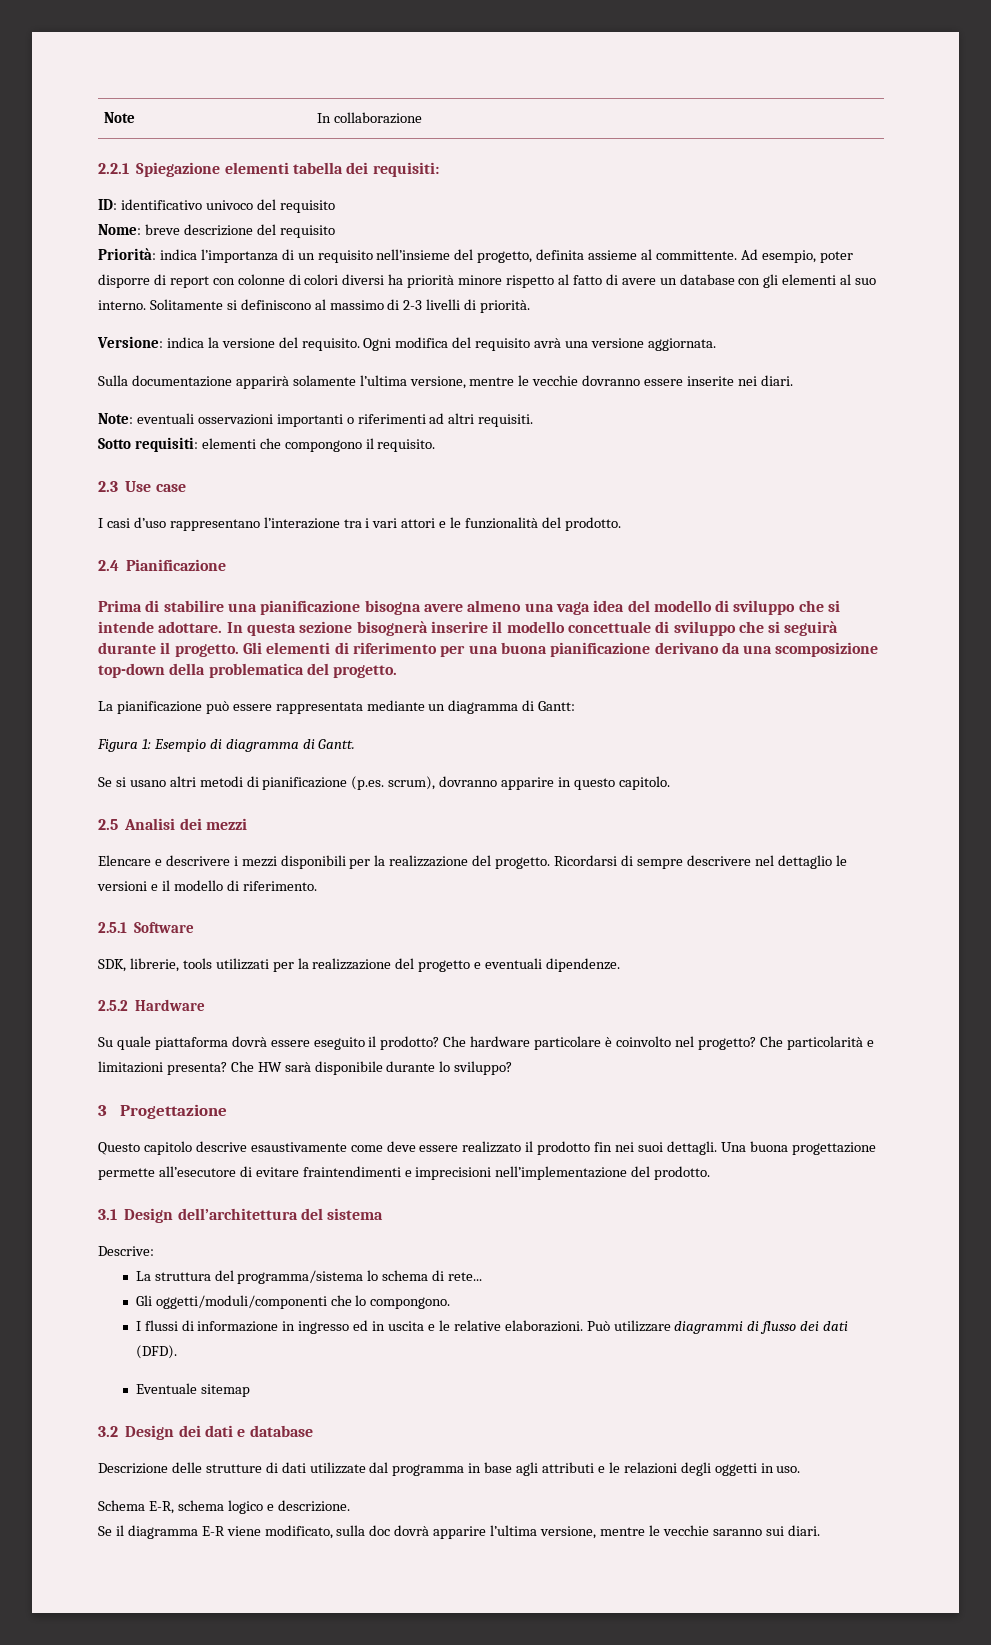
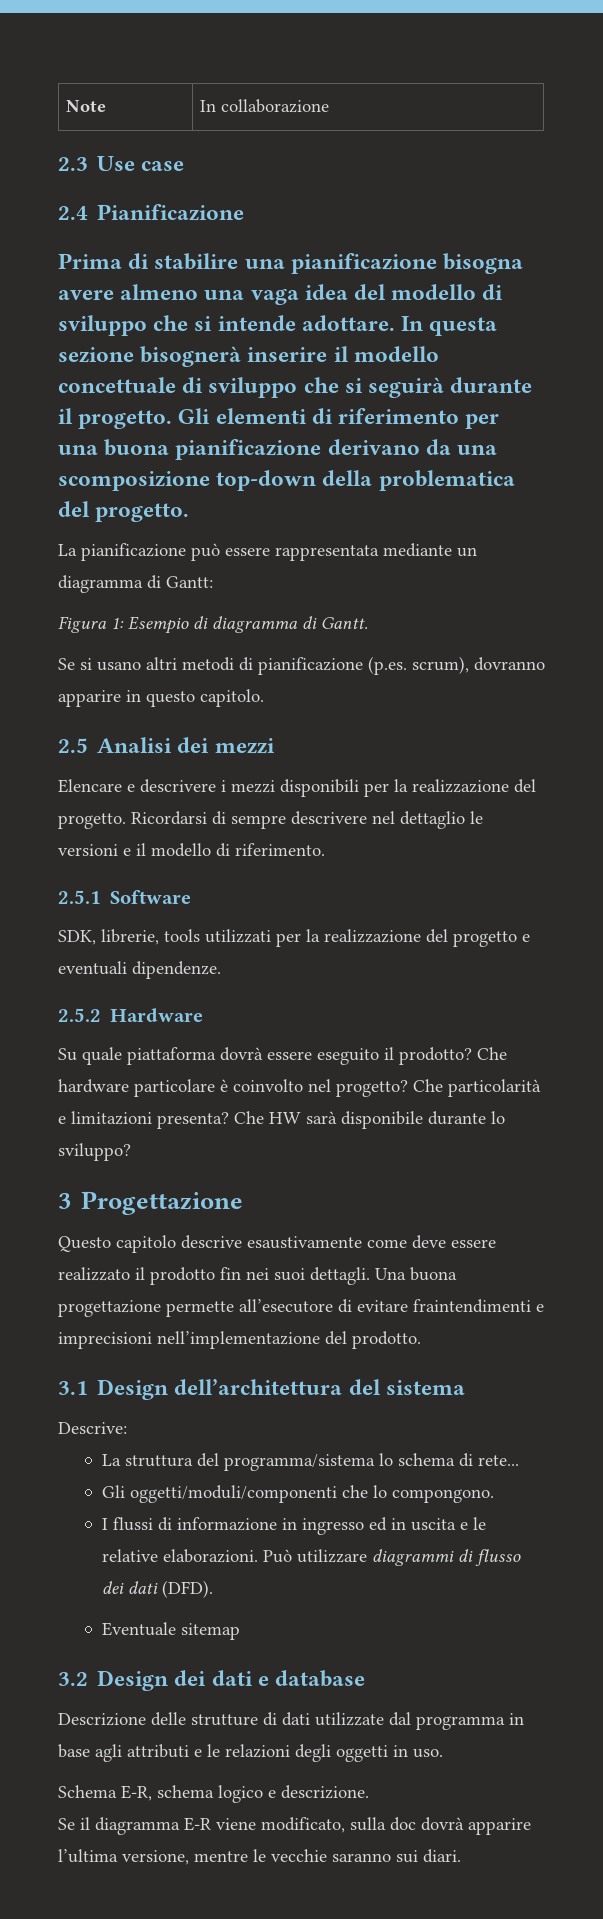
[98,162,439,177] [98,199,335,213] [98,224,335,238] [98,248,853,263] [98,274,877,288] [98,299,531,313] [97,336,716,351] [98,375,793,389] [98,413,534,427] [98,437,436,452] [98,481,186,492] [98,517,621,531] 2.2.1 Spiegazione elementi tabella dei requisiti: // ID: identificativo univoco del requisito // Nome: breve descrizione del requisito // Priorità: indica l’importanza di un requisito nell’insieme del progetto, definita assieme al committente. Ad esempio, poter disporre di report con colonne di colori diversi ha priorità minore rispetto al fatto di avere un database con gli elementi al suo interno. Solitamente si definiscono al massimo di 2-3 livelli di priorità. // Versione: indica la versione del requisito. Ogni modifica del requisito avrà una versione aggiornata. // Sulla documentazione apparirà solamente l’ultima versione, mentre le vecchie dovranno essere inserite nei diari. // Note: eventuali osservazioni importanti o riferimenti ad altri requisiti. // Sotto requisiti: elementi che compongono il requisito. // 2.3 Use case // I casi d’uso rappresentano l’interazione tra i vari attori e le funzionalità del prodotto. -> [58,156,185,171] 2.3 Use case

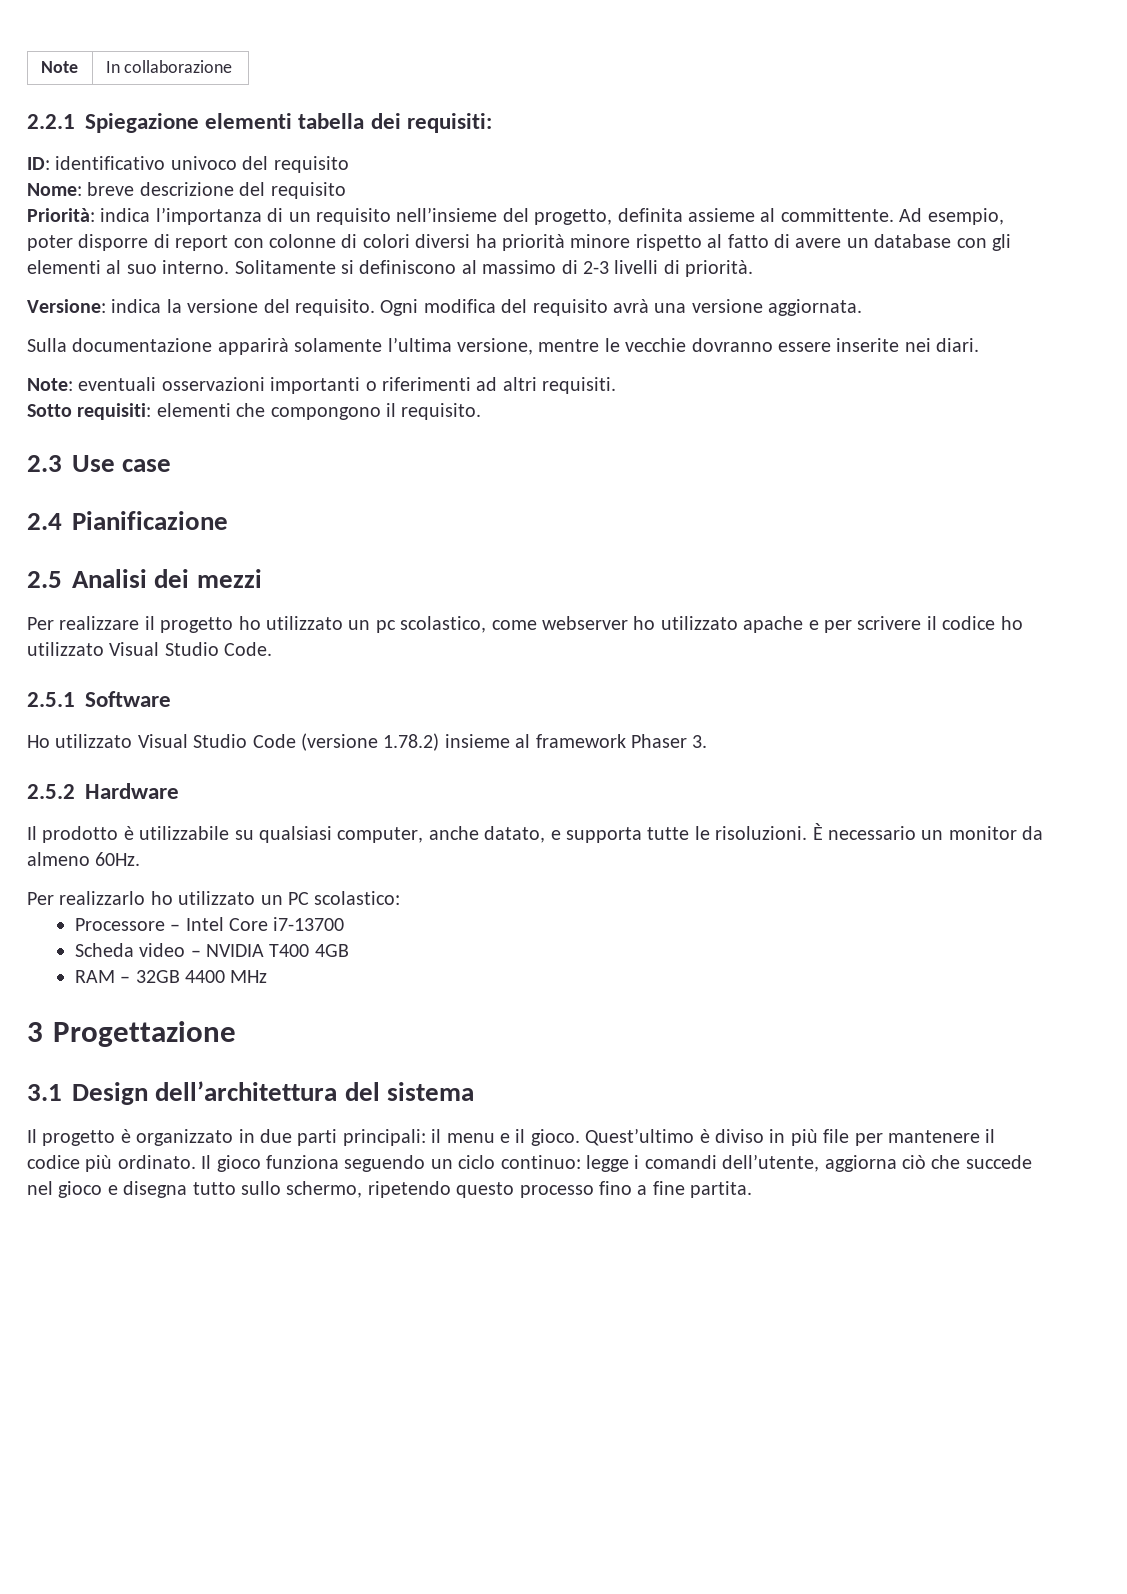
(329, 106) none -> [27,113,492,133] [27,156,349,173] [27,182,346,199] [27,207,1004,225] [27,234,1011,251] [27,260,754,277] [27,299,863,316] [27,337,980,355] [27,377,617,394] [27,403,482,420] // 2.2.1 Spiegazione elementi tabella dei requisiti: // ID: identificativo univoco del requisito // Nome: breve descrizione del requisito // Priorità: indica l’importanza di un requisito nell’insieme del progetto, definita assieme al committente. Ad esempio, poter disporre di report con colonne di colori diversi ha priorità minore rispetto al fatto di avere un database con gli elementi al suo interno. Solitamente si definiscono al massimo di 2-3 livelli di priorità. // Versione: indica la versione del requisito. Ogni modifica del requisito avrà una versione aggiornata. // Sulla documentazione apparirà solamente l’ultima versione, mentre le vecchie dovranno essere inserite nei diari. // Note: eventuali osservazioni importanti o riferimenti ad altri requisiti. // Sotto requisiti: elementi che compongono il requisito.
[58,253,524,274] [58,284,504,305] [58,315,498,336] [58,346,439,367] [58,377,533,398] [58,408,500,429] [58,439,498,460] [58,470,515,491] [58,501,190,522] [58,543,477,561] [58,575,213,593] [58,616,368,634] [58,656,545,675] [58,689,264,707] [58,737,275,754] [58,779,536,797] [58,811,483,829] [58,843,325,857] [58,890,192,904] [58,929,530,947] [58,961,221,979] [58,1008,204,1022] [58,1047,507,1065] [58,1079,541,1097] [58,1111,505,1129] [58,1143,131,1161] [58,1191,244,1215] [58,1235,496,1253] [58,1267,457,1285] [58,1299,544,1317] [58,1331,421,1349] Prima di stabilire una pianificazione bisogna avere almeno una vaga idea del modello di sviluppo che si intende adottare. In questa sezione bisognerà inserire il modello concettuale di sviluppo che si seguirà durante il progetto. Gli elementi di riferimento per una buona pianificazione derivano da una scomposizione top-down della problematica del progetto. // La pianificazione può essere rappresentata mediante un diagramma di Gantt: // Figura 1: Esempio di diagramma di Gantt. // Se si usano altri metodi di pianificazione (p.es. scrum), dovranno apparire in questo capitolo. // 2.5 Analisi dei mezzi // Elencare e descrivere i mezzi disponibili per la realizzazione del progetto. Ricordarsi di sempre descrivere nel dettaglio le versioni e il modello di riferimento. // 2.5.1 Software // SDK, librerie, tools utilizzati per la realizzazione del progetto e eventuali dipendenze. // 2.5.2 Hardware // Su quale piattaforma dovrà essere eseguito il prodotto? Che hardware particolare è coinvolto nel progetto? Che particolarità e limitazioni presenta? Che HW sarà disponibile durante lo sviluppo? // 3 Progettazione // Questo capitolo descrive esaustivamente come deve essere realizzato il prodotto fin nei suoi dettagli. Una buona progettazione permette all’esecutore di evitare fraintendimenti e imprecisioni nell’implementazione del prodotto. -> [27,569,262,588] [27,616,1023,633] [27,642,273,656] [27,691,171,707] [27,733,708,751] [27,783,179,799] [27,823,1044,843] [27,852,141,866] [27,891,401,905] [74,917,345,931] [74,943,349,957] [74,970,268,983] [27,1021,236,1047] 2.5 Analisi dei mezzi // Per realizzare il progetto ho utilizzato un pc scolastico, come webserver ho utilizzato apache e per scrivere il codice ho utilizzato Visual Studio Code. // 2.5.1 Software // Ho utilizzato Visual Studio Code (versione 1.78.2) insieme al framework Phaser 3. // 2.5.2 Hardware // Il prodotto è utilizzabile su qualsiasi computer, anche datato, e supporta tutte le risoluzioni. È necessario un monitor da almeno 60Hz. // Per realizzarlo ho utilizzato un PC scolastico: // Processore – Intel Core i7-13700 // Scheda video – NVIDIA T400 4GB // RAM – 32GB 4400 MHz // 3 Progettazione
[58,1422,127,1434] [101,1453,519,1471] [101,1485,494,1503] [101,1517,486,1535] [101,1549,521,1566] [101,1580,213,1598] [101,1622,240,1640] [58,1670,366,1691] [58,1712,524,1730] [58,1744,443,1762] [58,1785,369,1803] [58,1817,531,1835] [58,1849,461,1865] Descrive: // La struttura del programma/sistema lo schema di rete... // Gli oggetti/moduli/componenti che lo compongono. // I flussi di informazione in ingresso ed in uscita e le relative elaborazioni. Può utilizzare diagrammi di flusso dei dati (DFD). // Eventuale sitemap // 3.2 Design dei dati e database // Descrizione delle strutture di dati utilizzate dal programma in base agli attributi e le relazioni degli oggetti in uso. // Schema E-R, schema logico e descrizione. // Se il diagramma E-R viene modificato, sulla doc dovrà apparire l’ultima versione, mentre le vecchie saranno sui diari. -> [27,1128,996,1146] [27,1154,1032,1172] [27,1181,753,1198] Il progetto è organizzato in due parti principali: il menu e il gioco. Quest’ultimo è diviso in più file per mantenere il codice più ordinato. Il gioco funziona seguendo un ciclo continuo: legge i comandi dell’utente, aggiorna ciò che succede nel gioco e disegna tutto sullo schermo, ripetendo questo processo fino a fine partita.

